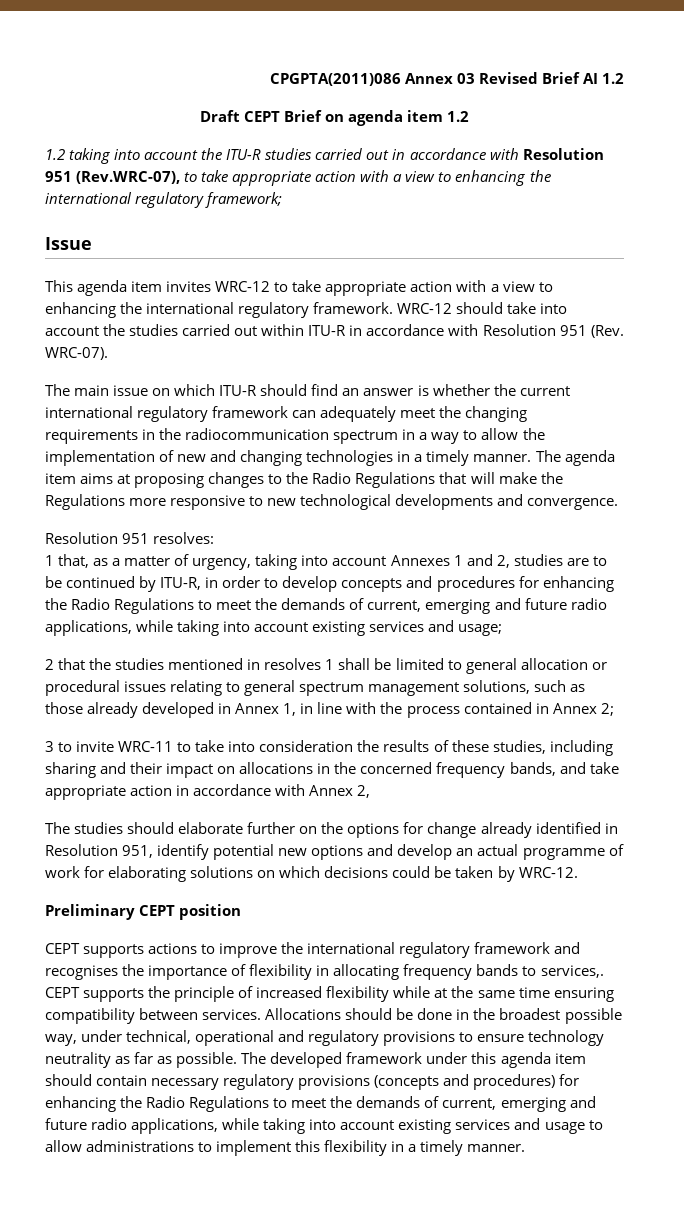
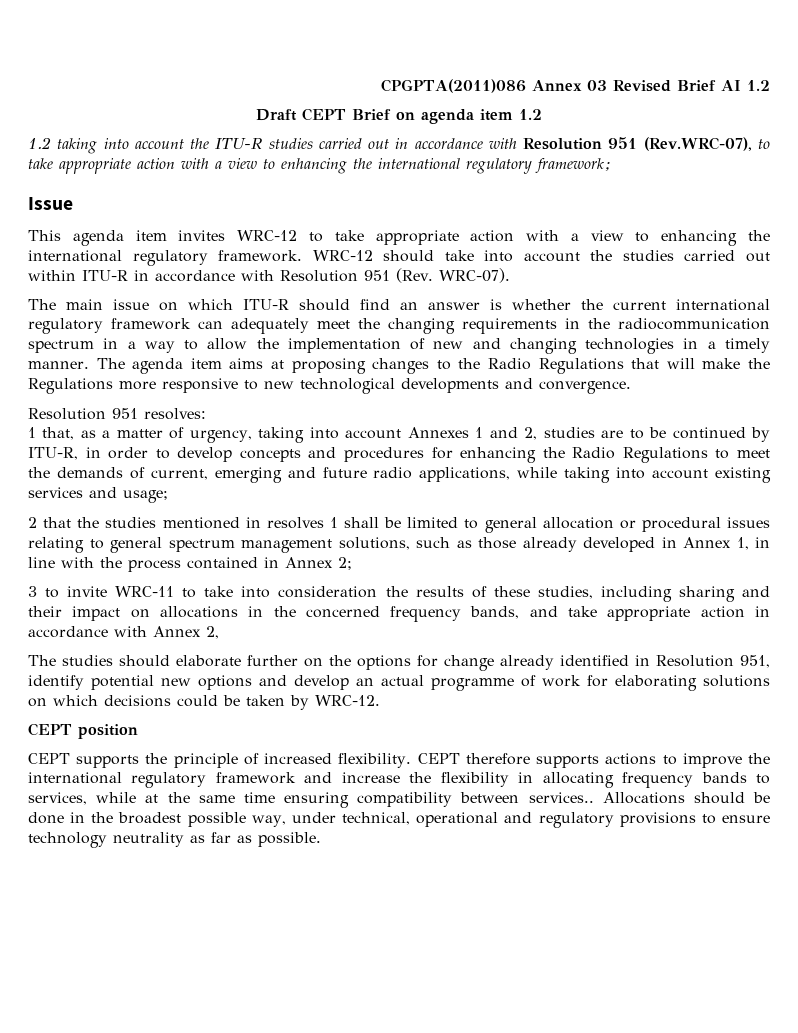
[45,904,135,920] Preliminary -> (380, 700) none
(145, 951) none -> [145,753,600,768] the principle of increased flexibility. CEPT therefore supports
[45,964,247,980] recognises the importance of -> [341,772,432,783] increase the
[540,965,604,978] [45,986,390,1002] services,. CEPT supports the principle of increased flexibility -> [28,792,87,805] services,
[202,1009,262,1020] services. -> [528,792,594,803] services..
[241,1052,586,1068] [45,1074,580,1090] [45,1096,596,1112] [45,1118,603,1134] [45,1140,526,1156] The developed framework under this agenda item should contain necessary regulatory provisions (concepts and procedures) for enhancing the Radio Regulations to meet the demands of current, emerging and future radio applications, while taking into account existing services and usage to allow administrations to implement this flexibility in a timely manner. -> (321, 839) none

